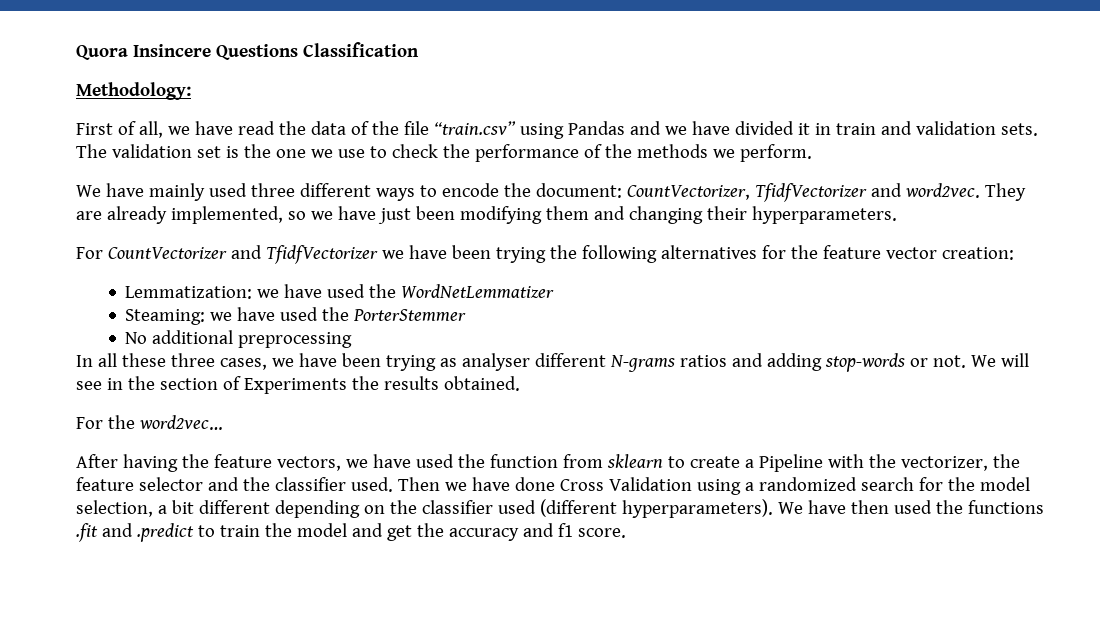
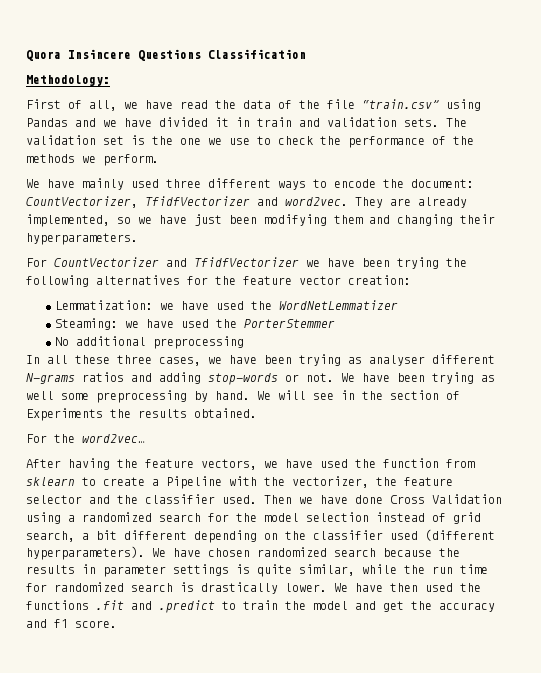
(996, 361) none -> [362,372,495,384] [26,390,271,403] have been trying as well some preprocessing by hand. We
[76,500,153,517] selection, -> [306,512,481,524] [26,531,75,542] selection instead of grid search,
(846, 507) none -> [208,547,460,557] [26,564,488,577] [26,582,383,594] chosen randomized search because the results in parameter settings is quite similar, while the run time for randomized search is drastically lower. We have

